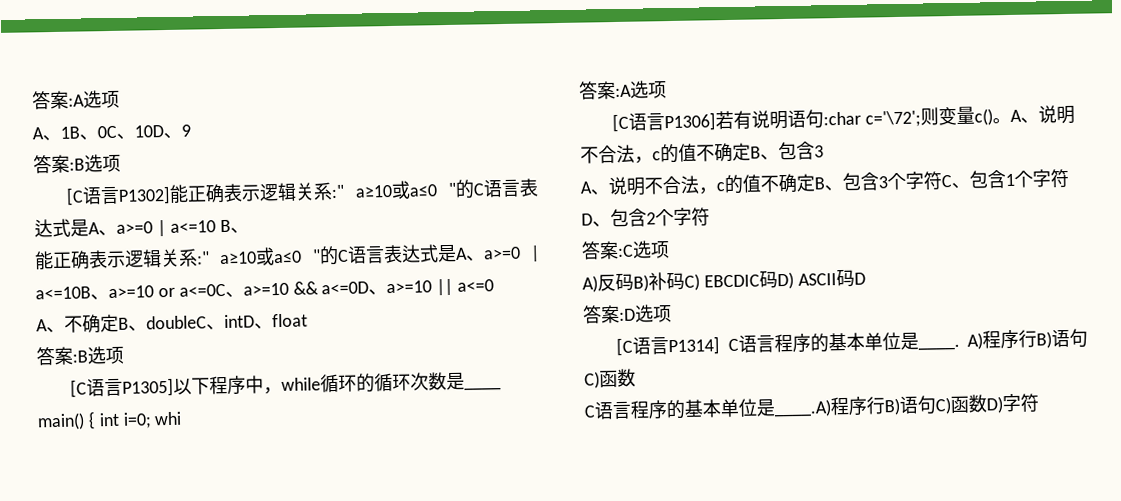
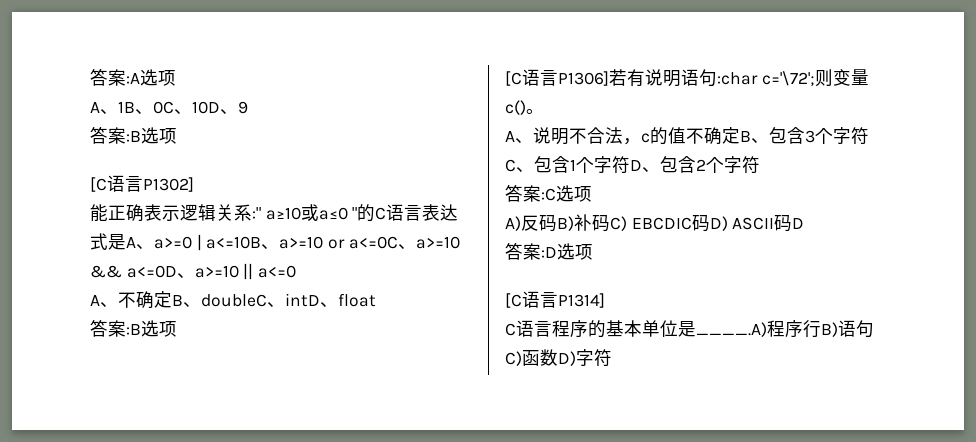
[169,178,539,204] [34,218,249,238] 能正确表示逻辑关系:" a≥10或a≤0 "的C语言表达式是A、a>=0 | a<=10 B、 -> (194, 184) none
[70,372,502,398] [37,411,183,431] [578,80,667,100] // [C语言P1305]以下程序中，while循环的循环次数是____ main() { int i=0; whi // 答案:A选项 -> (177, 329) none
[1010,105,1076,125] [580,141,824,164] A、说明不合法，c的值不确定B、包含3 -> (544, 111) none
[727,328,1088,353] [584,368,636,389] C语言程序的基本单位是____. A)程序行B)语句C)函数 -> (605, 300) none

